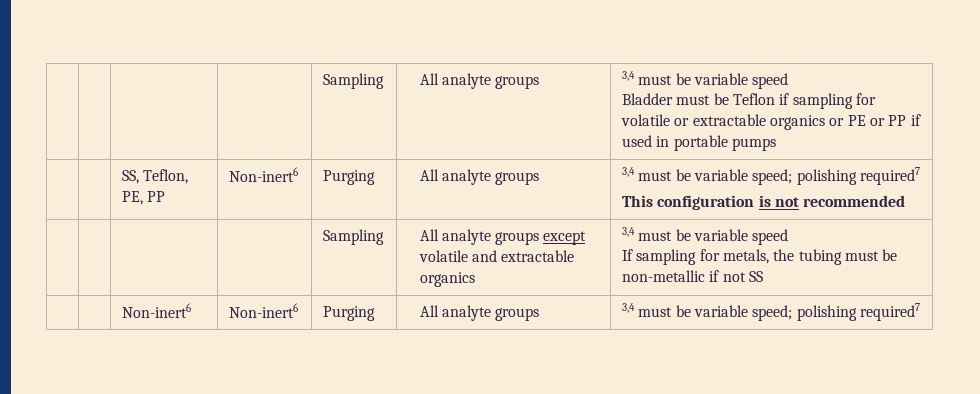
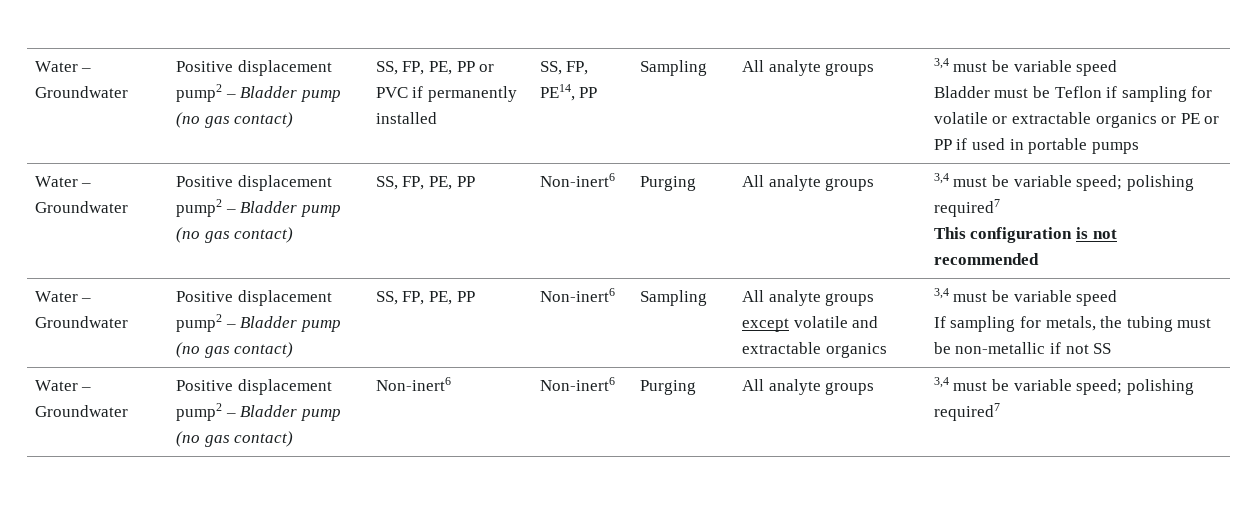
(323, 81) | | | -> [34,61,92,72] [34,86,128,98] [176,60,332,76] [176,84,341,102] [176,112,294,128] [375,61,495,75] [375,86,518,102] [375,112,437,124] [539,61,589,75] [539,84,598,101] Water – Groundwater | Positive displacement pump2 – Bladder pump (no gas contact) | SS, FP, PE, PP or PVC if permanently installed | SS, FP, PE14, PP
[122,169,189,184] | | SS, Teflon, -> [34,176,92,187] [34,201,128,213] [176,175,332,191] [176,199,341,217] [176,227,294,243] [375,176,425,190] Water – Groundwater | Positive displacement pump2 – Bladder pump (no gas contact) | SS, FP,
(906, 201) | | | -> [34,291,92,302] [34,316,128,328] [176,290,332,306] [176,314,341,332] [176,342,294,358] [375,291,475,305] [539,288,615,302] Water – Groundwater | Positive displacement pump2 – Bladder pump (no gas contact) | SS, FP, PE, PP | Non-inert6
(763, 276) | -> [34,380,92,391] [34,405,128,417] [176,379,332,395] [176,403,341,421] [176,431,294,447] Water – Groundwater | Positive displacement pump2 – Bladder pump (no gas contact)

